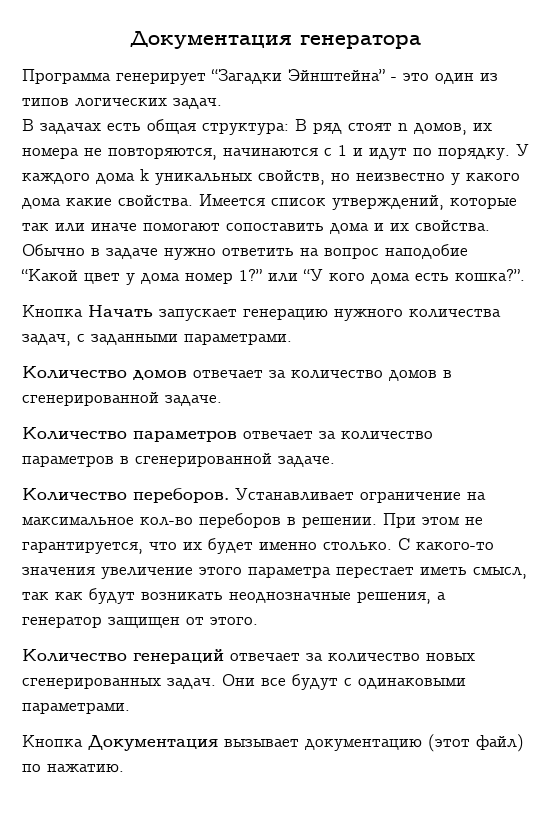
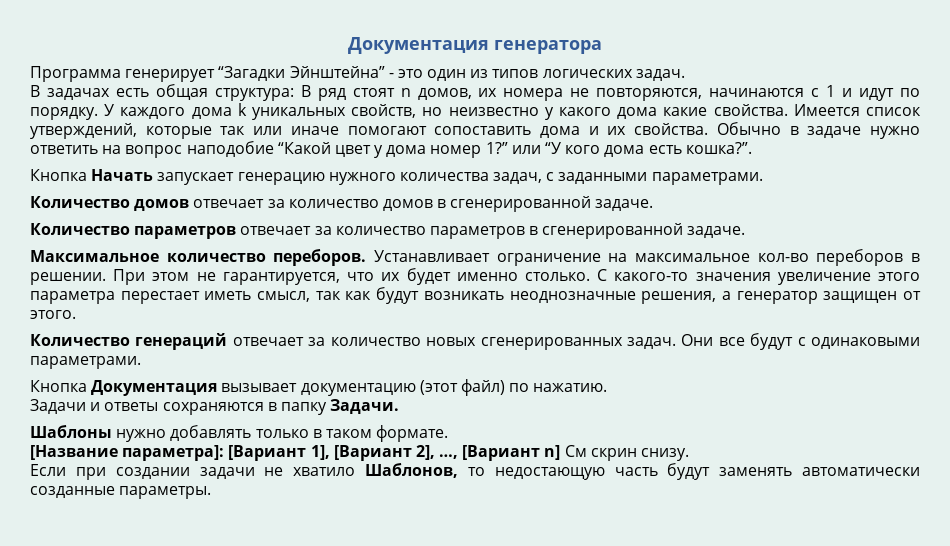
[22,488,127,501] Количество -> [30,250,266,262] Максимальное количество
(124, 768) none -> [30,399,400,415] [30,425,449,442] [30,445,690,461] [30,463,921,480] [30,486,212,499] // Задачи и ответы сохраняются в папку Задачи. // Шаблоны нужно добавлять только в таком формате. // [Название параметра]: [Вариант 1], [Вариант 2], …, [Вариант n] См скрин снизу. // Если при создании задачи не хватило Шаблонов, то недостающую часть будут заменять автоматически созданные параметры.

